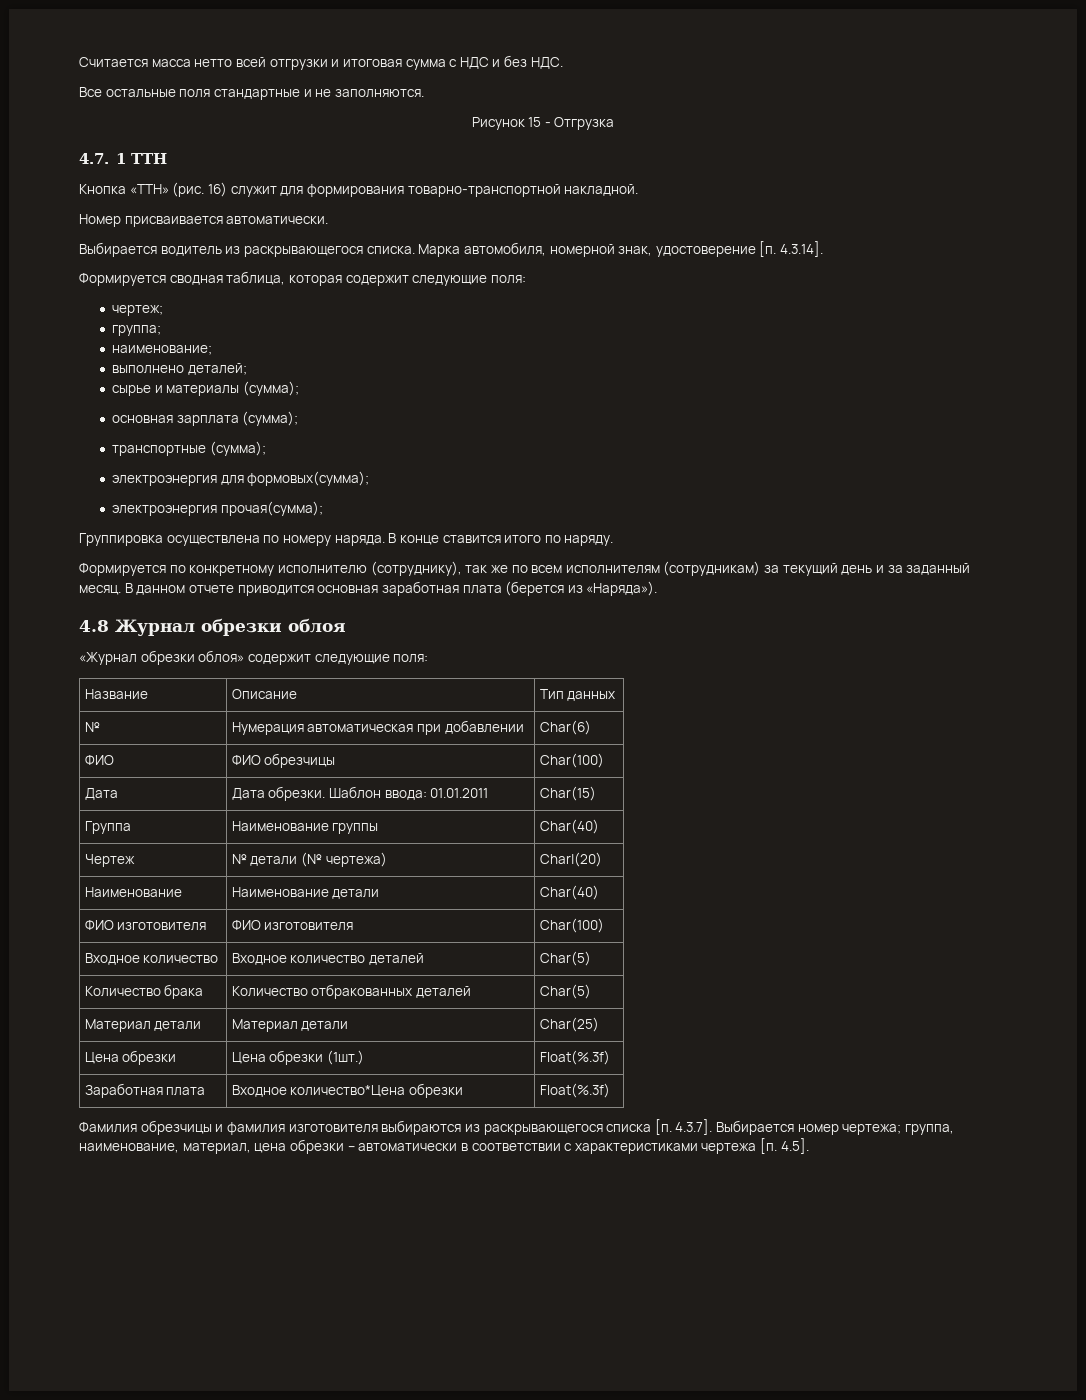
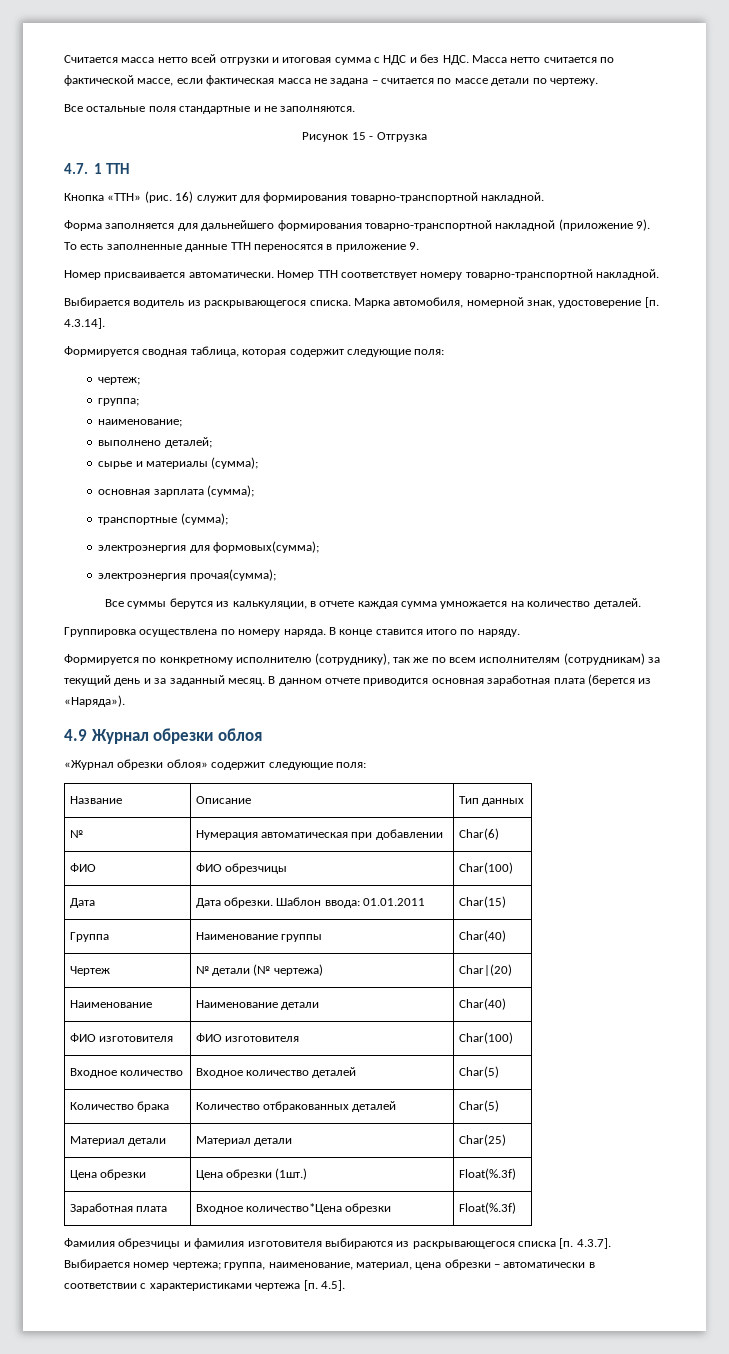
(563, 63) none -> [471,55,614,63] [64,75,598,86] Масса нетто считается по фактической массе, если фактическая масса не задана – считается по массе детали по чертежу.
[79,214,329,227] Номер присваивается автоматически. -> [64,219,650,231] [64,242,419,252] [64,269,659,280] Форма заполняется для дальнейшего формирования товарно-транспортной накладной (приложение 9). То есть заполненные данные ТТН переносятся в приложение 9. // Номер присваивается автоматически. Номер ТТН соответствует номеру товарно-транспортной накладной.
(323, 508) none -> [105,598,641,609] // Все суммы берутся из калькуляции, в отчете каждая сумма умножается на количество деталей.
[79,620,109,632] 4.8 -> [64,729,87,741] 4.9

